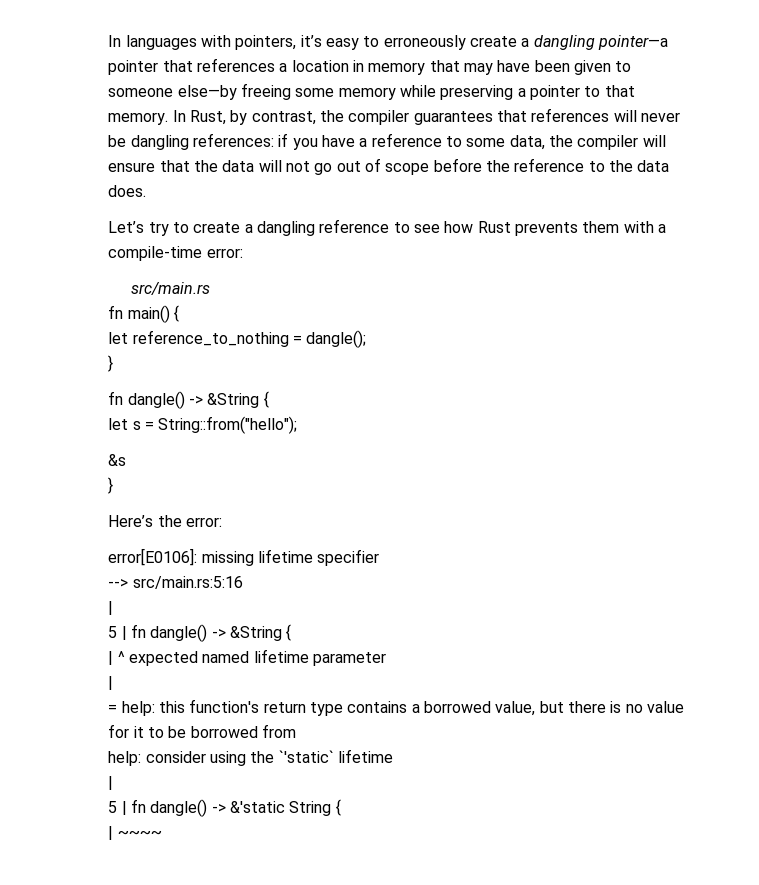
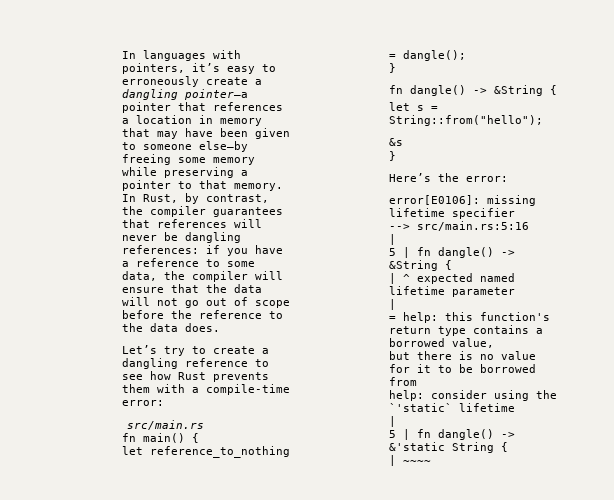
(536, 708) none -> (494, 343) //

